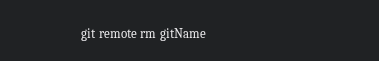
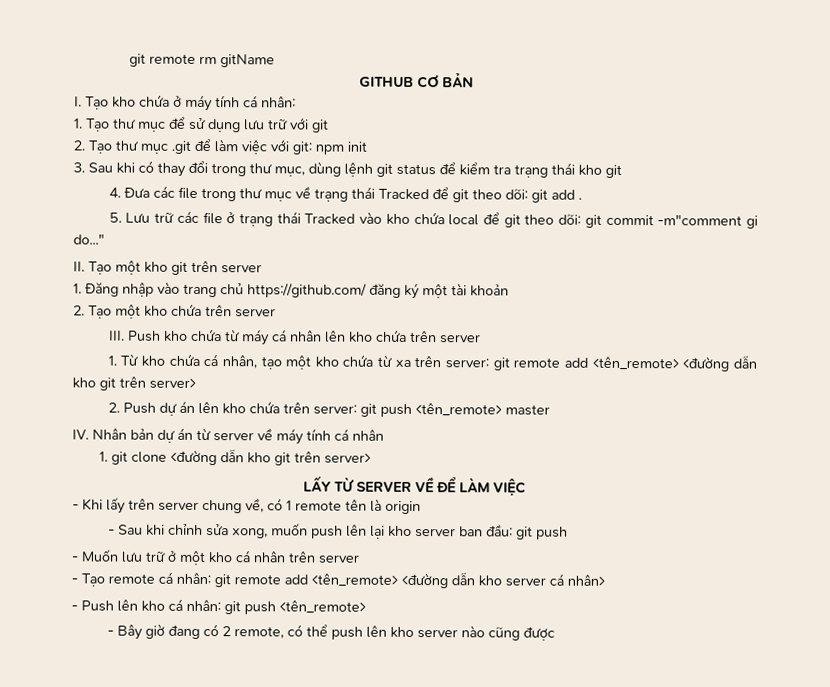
(206, 34) none -> [359,73,474,89] [74,94,296,112] [74,116,329,133] [73,138,367,155] [73,160,622,178] [108,185,582,203] [108,210,758,229] [73,233,105,245] [73,260,262,275] [73,281,509,300] [73,303,276,319] [108,328,481,346] [107,353,757,372] [72,376,196,391] [107,400,550,417] [72,427,384,445] [99,449,372,466] [303,475,526,496] [72,497,421,515] [107,523,568,540] [71,549,360,566] [71,571,605,589] [71,598,366,615] [106,623,555,641] // GITHUB CƠ BẢN // I. Tạo kho chứa ở máy tính cá nhân: // 1. Tạo thư mục để sử dụng lưu trữ với git // 2. Tạo thư mục .git để làm việc với git: npm init // 3. Sau khi có thay đổi trong thư mục, dùng lệnh git status để kiểm tra trạng thái kho git // 4. Đưa các file trong thư mục về trạng thái Tracked để git theo dõi: git add . // 5. Lưu trữ các file ở trạng thái Tracked vào kho chứa local để git theo dõi: git commit -m"comment gi do..." // II. Tạo một kho git trên server // 1. Đăng nhập vào trang chủ https://github.com/ đăng ký một tài khoản // 2. Tạo một kho chứa trên server // III. Push kho chứa từ máy cá nhân lên kho chứa trên server // 1. Từ kho chứa cá nhân, tạo một kho chứa từ xa trên server: git remote add <tên_remote> <đường dẫn kho git trên server> // 2. Push dự án lên kho chứa trên server: git push <tên_remote> master // IV. Nhân bản dự án từ server về máy tính cá nhân // 1. git clone <đường dẫn kho git trên server> // LẤY TỪ SERVER VỀ ĐỂ LÀM VIỆC // - Khi lấy trên server chung về, có 1 remote tên là origin // - Sau khi chỉnh sửa xong, muốn push lên lại kho server ban đầu: git push // - Muốn lưu trữ ở một kho cá nhân trên server // - Tạo remote cá nhân: git remote add <tên_remote> <đường dẫn kho server cá nhân> // - Push lên kho cá nhân: git push <tên_remote> // - Bây giờ đang có 2 remote, có thể push lên kho server nào cũng được

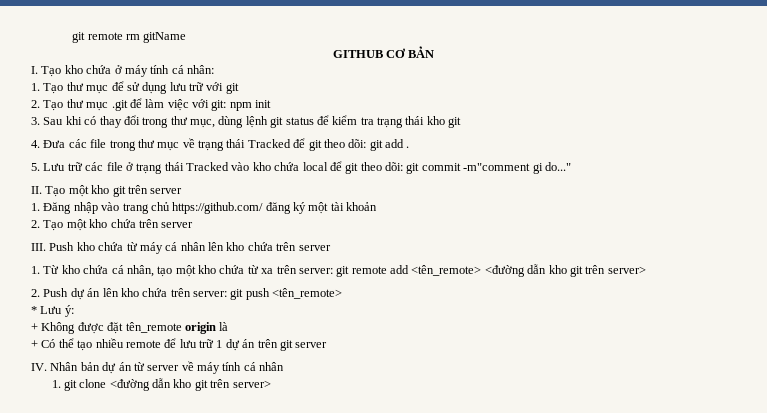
[504,404,550,416] master -> [31,305,74,317] [31,322,229,334] [31,338,328,351] // * Lưu ý: // + Không được đặt tên_remote origin là // + Có thể tạo nhiều remote để lưu trữ 1 dự án trên git server
[303,475,526,496] [72,497,421,515] [107,523,568,540] [71,549,360,566] [71,571,605,589] [71,598,366,615] [106,623,555,641] // LẤY TỪ SERVER VỀ ĐỂ LÀM VIỆC // - Khi lấy trên server chung về, có 1 remote tên là origin // - Sau khi chỉnh sửa xong, muốn push lên lại kho server ban đầu: git push // - Muốn lưu trữ ở một kho cá nhân trên server // - Tạo remote cá nhân: git remote add <tên_remote> <đường dẫn kho server cá nhân> // - Push lên kho cá nhân: git push <tên_remote> // - Bây giờ đang có 2 remote, có thể push lên kho server nào cũng được -> (271, 384) none

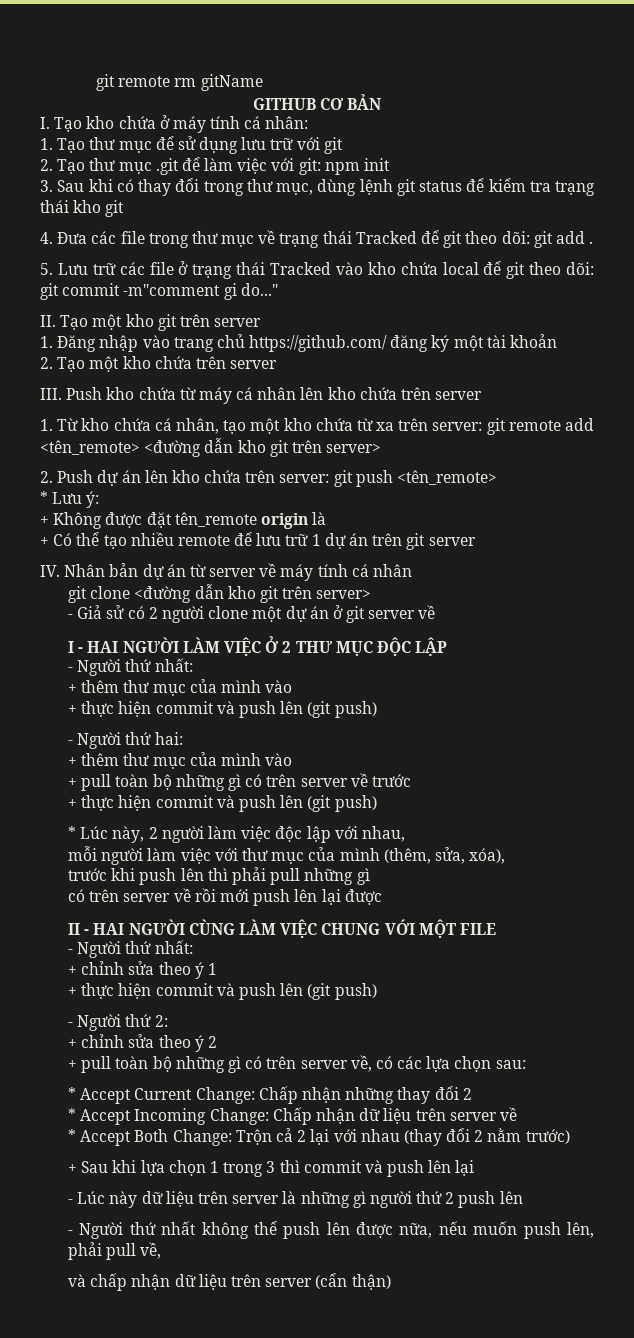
[51,380,61,388] 1. -> (413, 570) none
(271, 384) none -> [68,605,436,623] [68,636,448,656] [68,658,193,676] [68,679,293,696] [68,701,377,718] [68,732,183,749] [68,752,293,769] [68,773,411,791] [68,795,377,812] [68,826,405,843] [68,846,506,865] [68,867,370,885] [68,888,382,906] [68,919,496,938] [68,940,193,958] [68,961,217,979] [68,983,377,1000] [68,1014,168,1031] [68,1034,217,1052] [68,1055,526,1073] [68,1086,472,1104] [68,1107,517,1125] [68,1128,570,1146] [68,1160,475,1177] [68,1191,523,1208] [68,1221,594,1239] [68,1242,162,1260] [68,1273,391,1291] // - Giả sử có 2 người clone một dự án ở git server về // I - HAI NGƯỜI LÀM VIỆC Ở 2 THƯ MỤC ĐỘC LẬP // - Người thứ nhất: // + thêm thư mục của mình vào // + thực hiện commit và push lên (git push) // - Người thứ hai: // + thêm thư mục của mình vào // + pull toàn bộ những gì có trên server về trước // + thực hiện commit và push lên (git push) // * Lúc này, 2 người làm việc độc lập với nhau, // mỗi người làm việc với thư mục của mình (thêm, sửa, xóa), // trước khi push lên thì phải pull những gì // có trên server về rồi mới push lên lại được // II - HAI NGƯỜI CÙNG LÀM VIỆC CHUNG VỚI MỘT FILE // - Người thứ nhất: // + chỉnh sửa theo ý 1 // + thực hiện commit và push lên (git push) // - Người thứ 2: // + chỉnh sửa theo ý 2 // + pull toàn bộ những gì có trên server về, có các lựa chọn sau: // * Accept Current Change: Chấp nhận những thay đổi 2 // * Accept Incoming Change: Chấp nhận dữ liệu trên server về // * Accept Both Change: Trộn cả 2 lại với nhau (thay đổi 2 nằm trước) // + Sau khi lựa chọn 1 trong 3 thì commit và push lên lại // - Lúc này dữ liệu trên server là những gì người thứ 2 push lên // - Người thứ nhất không thể push lên được nữa, nếu muốn push lên, phải pull về, // và chấp nhận dữ liệu trên server (cẩn thận)

